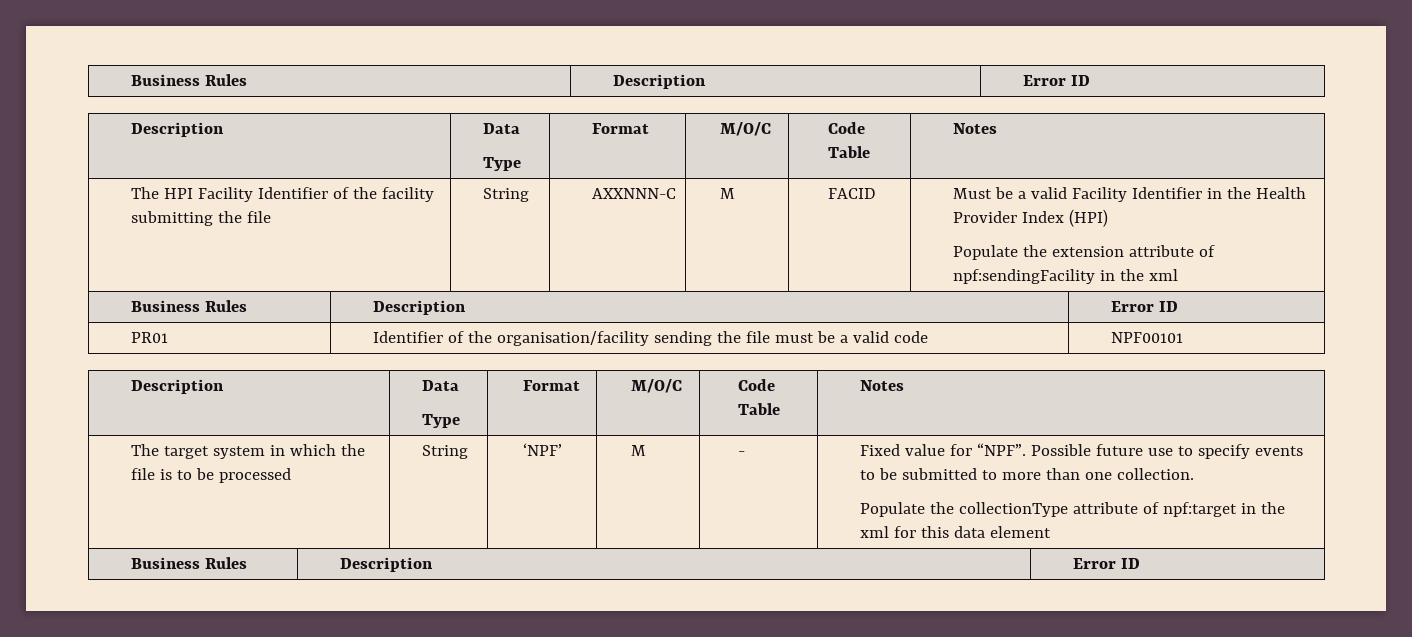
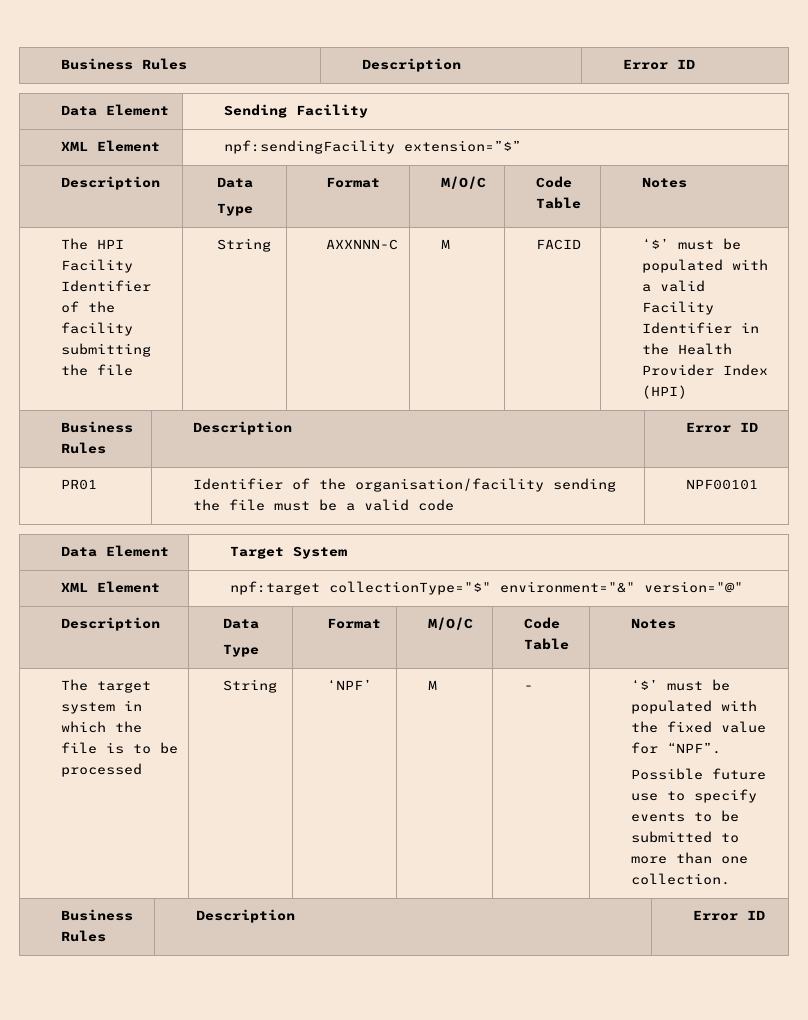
[130,74,247,86] [612,74,706,89] [1022,75,1090,86] Business Rules | Description | Error ID -> [60,58,187,70] [361,58,461,72] [622,59,695,70] [60,104,169,116] [223,104,368,118] [60,140,160,152] [223,140,521,154] Business Rules | Description | Error ID // Data Element | Sending Facility // XML Element | npf:sendingFacility extension=”$”
[952,187,1013,199] Must be -> [641,238,741,250] [641,259,768,273] ‘$’ must be populated with
[952,245,1215,260] [952,269,1178,284] // Populate the extension attribute of npf:sendingFacility in the xml -> (687, 392) none
(1183, 337) none -> [60,545,169,557] [229,546,347,559] [60,581,160,593] [229,581,743,595] // Data Element | Target System // XML Element | npf:target collectionType="$" environment="&" version="@"
[859,444,900,456] Fixed -> [630,679,730,691] [630,700,757,714] [630,721,712,733] ‘$’ must be populated with the fixed
(1026, 449) none -> (721, 748) //
[859,502,1285,517] [859,526,1051,538] // Populate the collectionType attribute of npf:target in the xml for this data element -> (730, 879) none

